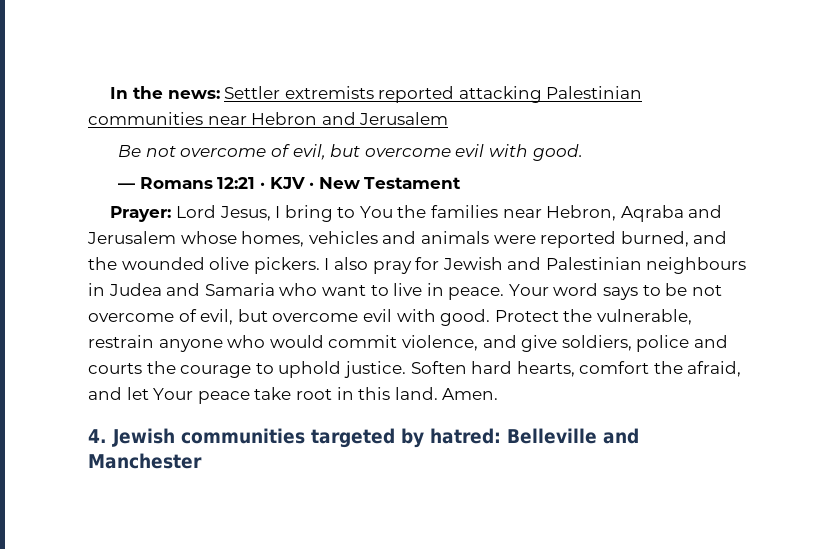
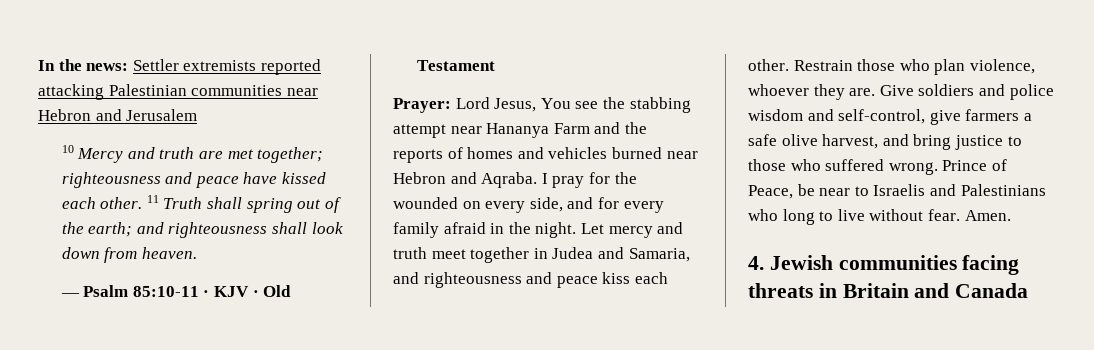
[118,144,583,161] Be not overcome of evil, but overcome evil with good. -> [61,145,324,163] [61,172,326,188] [61,195,341,213] [61,222,343,238] [61,247,197,263] 10 Mercy and truth are met together; righteousness and peace have kissed each other. 11 Truth shall spring out of the earth; and righteousness shall look down from heaven.
[139,177,256,189] Romans 12:21 -> [83,285,199,297] Psalm 85:10-11
[318,177,360,189] New -> [263,285,292,297] Old
[275,205,723,222] [87,231,728,248] [88,257,747,274] [88,283,722,300] [88,309,692,326] [88,335,728,352] [88,361,742,378] [88,387,499,404] [88,428,639,448] [88,453,202,469] I bring to You the families near Hebron, Aqraba and Jerusalem whose homes, vehicles and animals were reported burned, and the wounded olive pickers. I also pray for Jewish and Palestinian neighbours in Judea and Samaria who want to live in peace. Your word says to be not overcome of evil, but overcome evil with good. Protect the vulnerable, restrain anyone who would commit violence, and give soldiers, police and courts the courage to uphold justice. Soften hard hearts, comfort the afraid, and let Your peace take root in this land. Amen. // 4. Jewish communities targeted by hatred: Belleville and Manchester -> [540,97,691,113] [393,122,647,138] [393,147,698,163] [393,172,637,188] [393,197,664,213] [393,222,684,238] [393,247,690,263] [393,272,668,288] [748,59,1035,75] [748,84,1054,100] [748,109,1032,125] [748,134,1022,150] [748,159,1007,175] [748,184,1046,199] [748,209,1011,225] [748,255,1020,275] [748,283,1029,298] You see the stabbing attempt near Hananya Farm and the reports of homes and vehicles burned near Hebron and Aqraba. I pray for the wounded on every side, and for every family afraid in the night. Let mercy and truth meet together in Judea and Samaria, and righteousness and peace kiss each other. Restrain those who plan violence, whoever they are. Give soldiers and police wisdom and self-control, give farmers a safe olive harvest, and bring justice to those who suffered wrong. Prince of Peace, be near to Israelis and Palestinians who long to live without fear. Amen. // 4. Jewish communities facing threats in Britain and Canada

